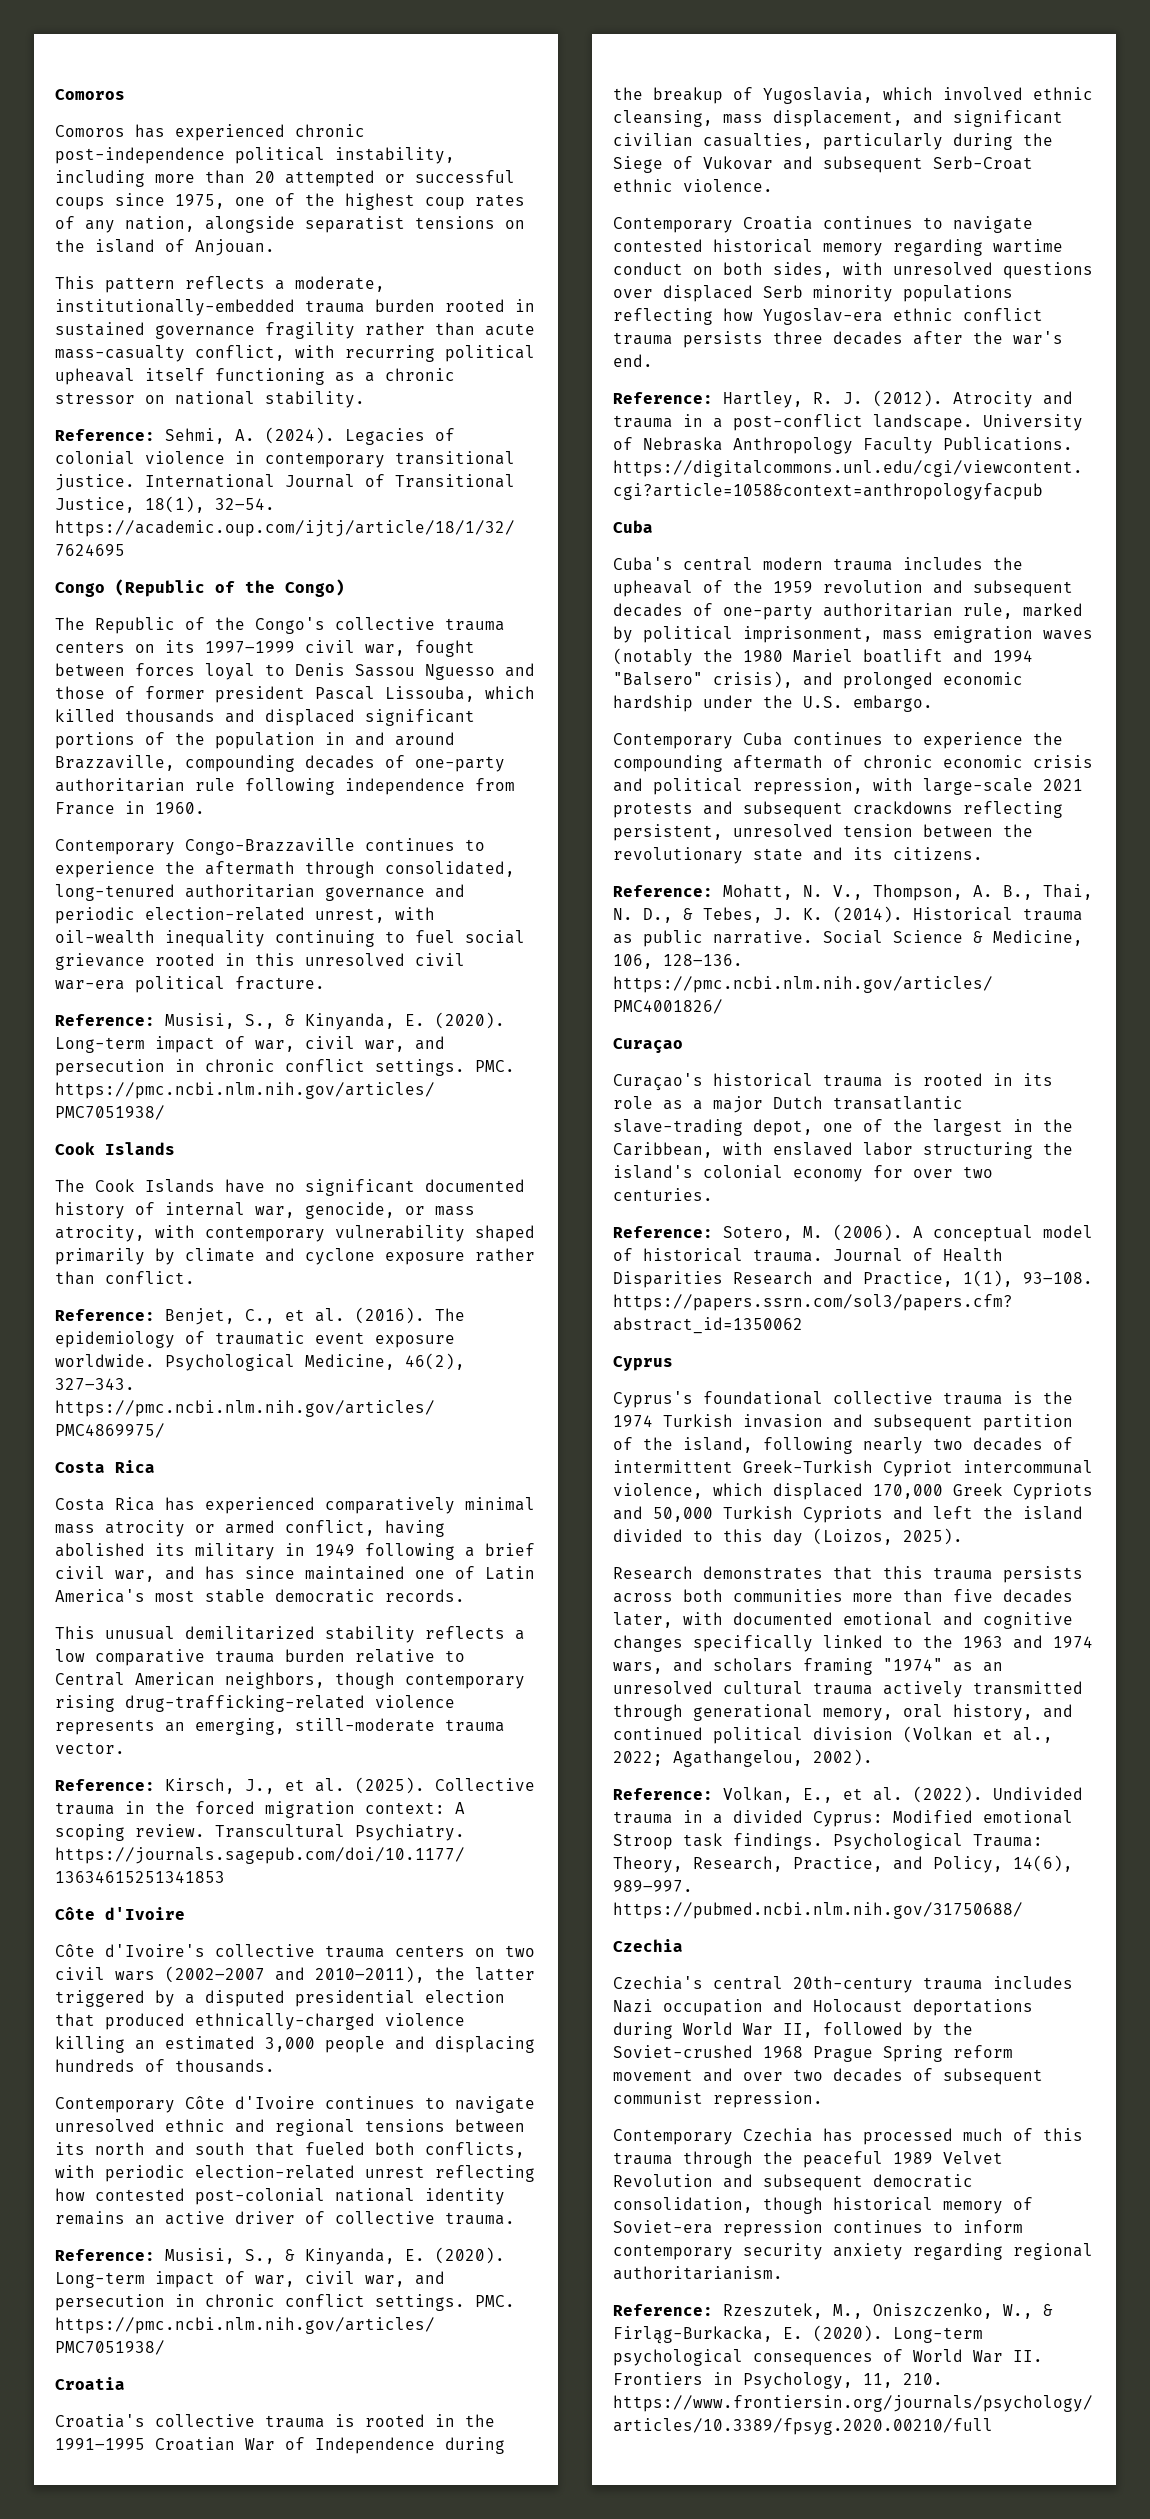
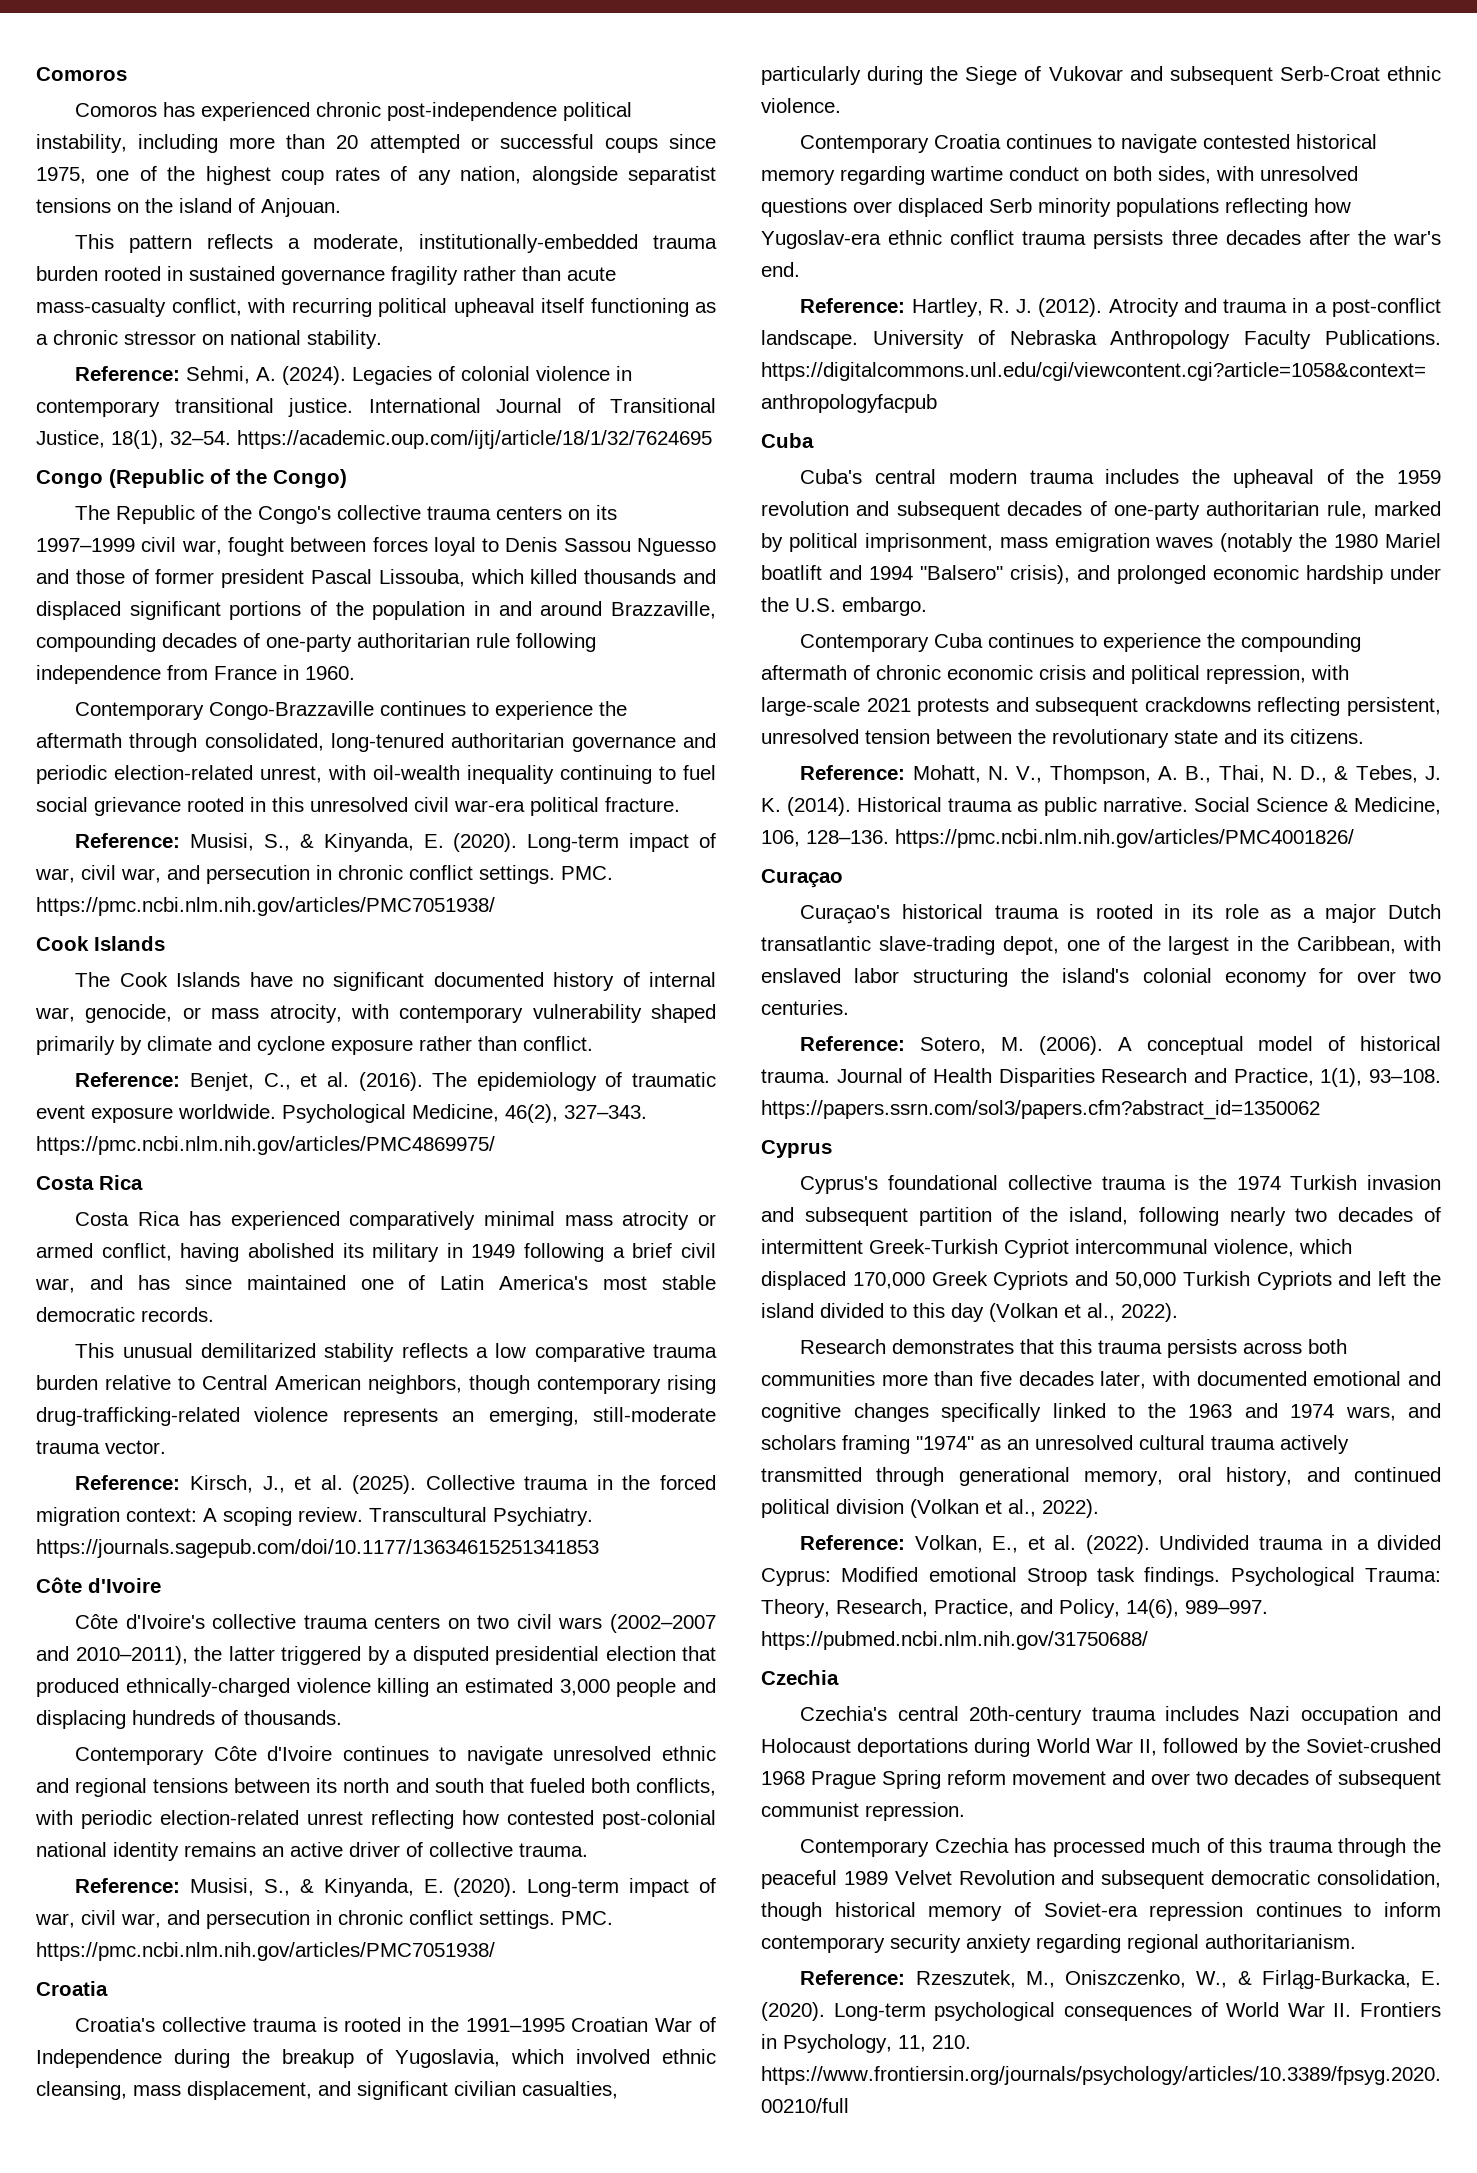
[813,1528,963,1545] (Loizos, 2025). -> [989,1303,1178,1322] (Volkan et al., 2022).
[613,1749,873,1767] 2022; Agathangelou, 2002). -> [1042,1499,1099,1518] 2022).

